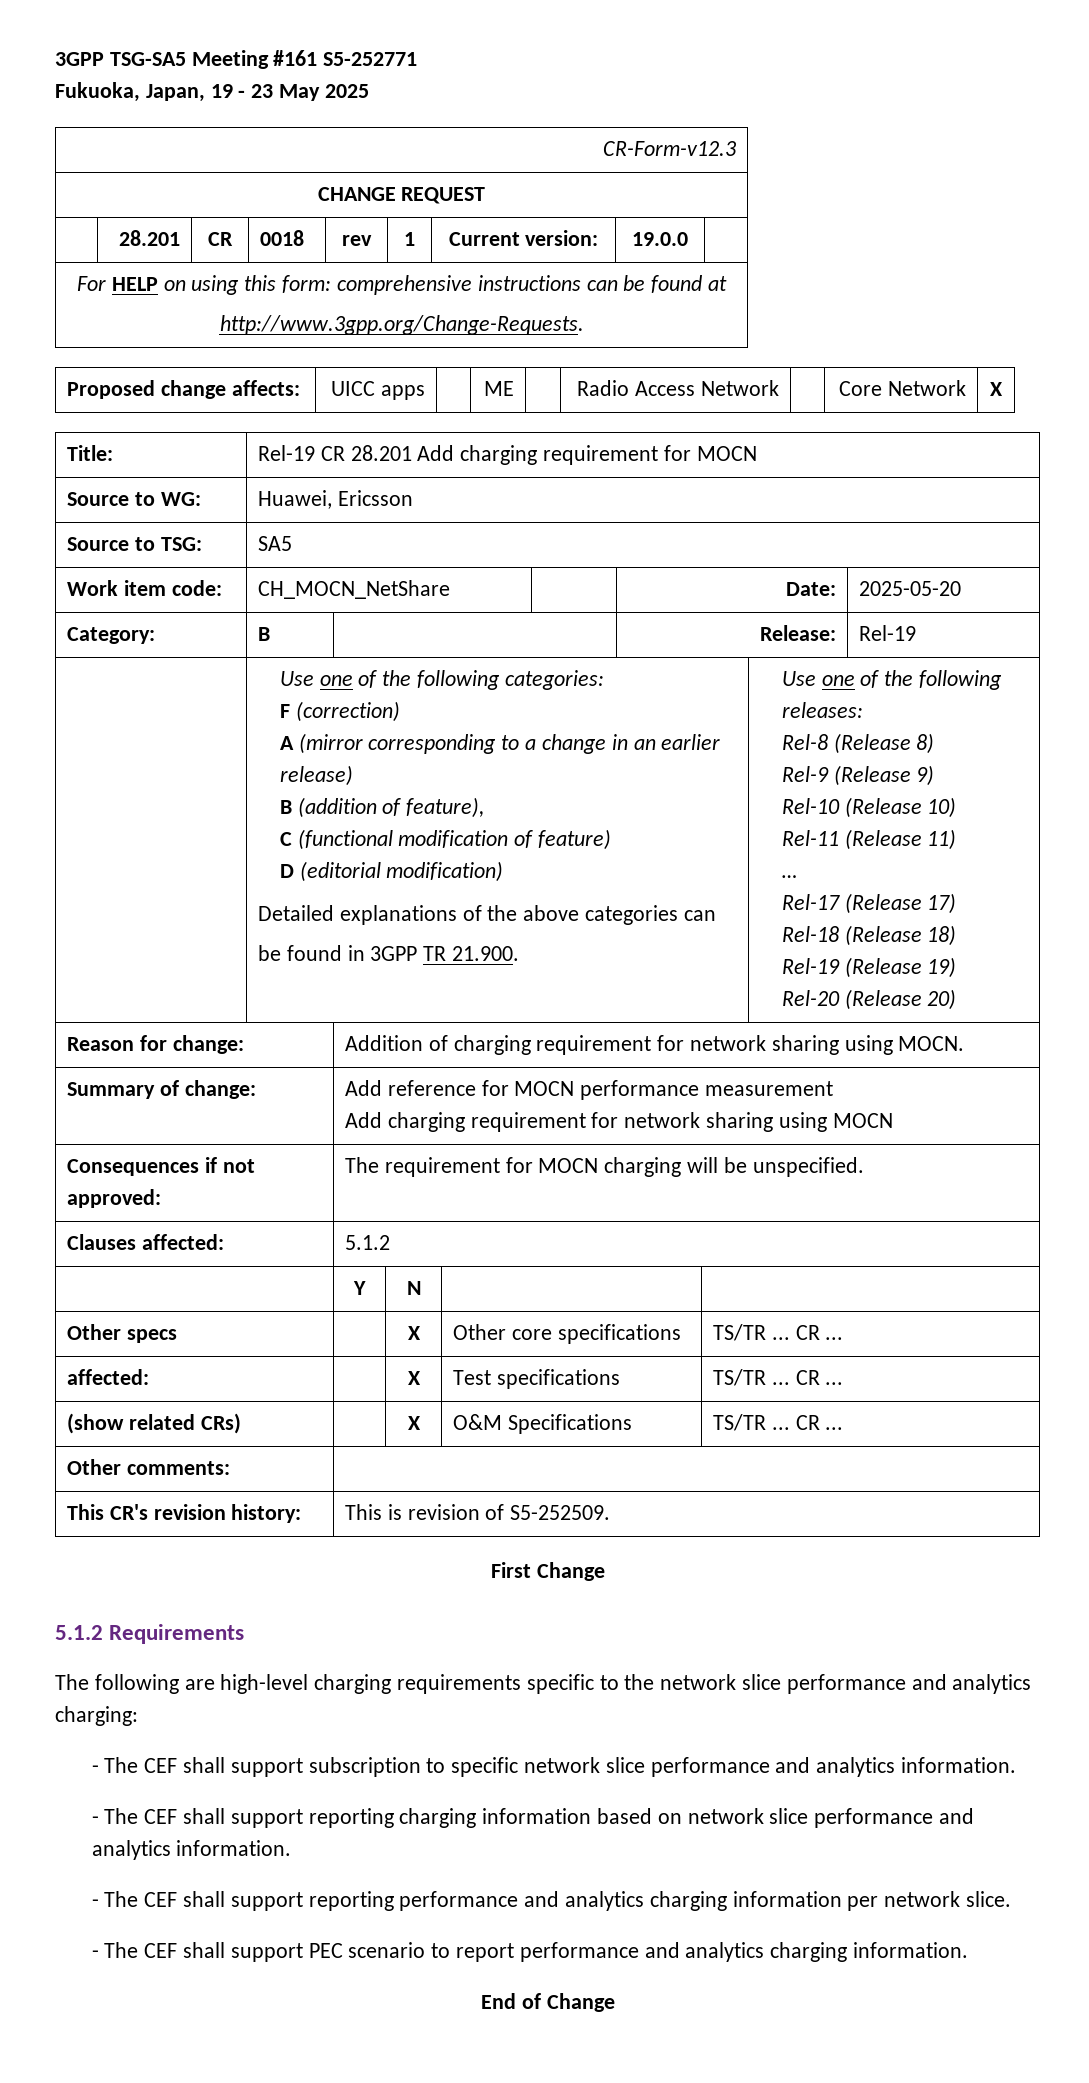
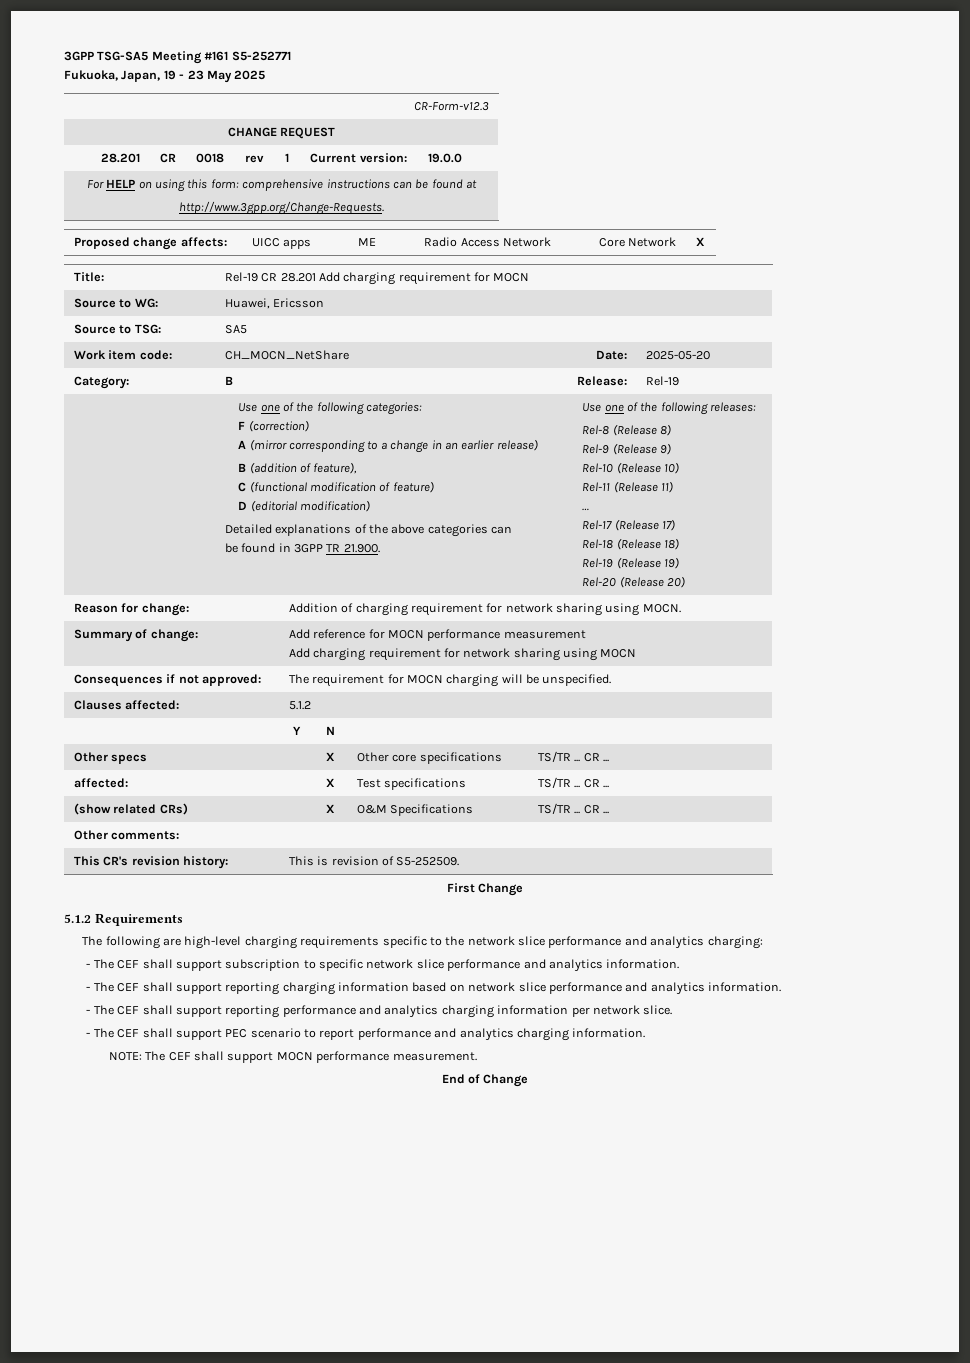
(969, 1950) none -> [108,1051,477,1063] // NOTE: The CEF shall support MOCN performance measurement.

